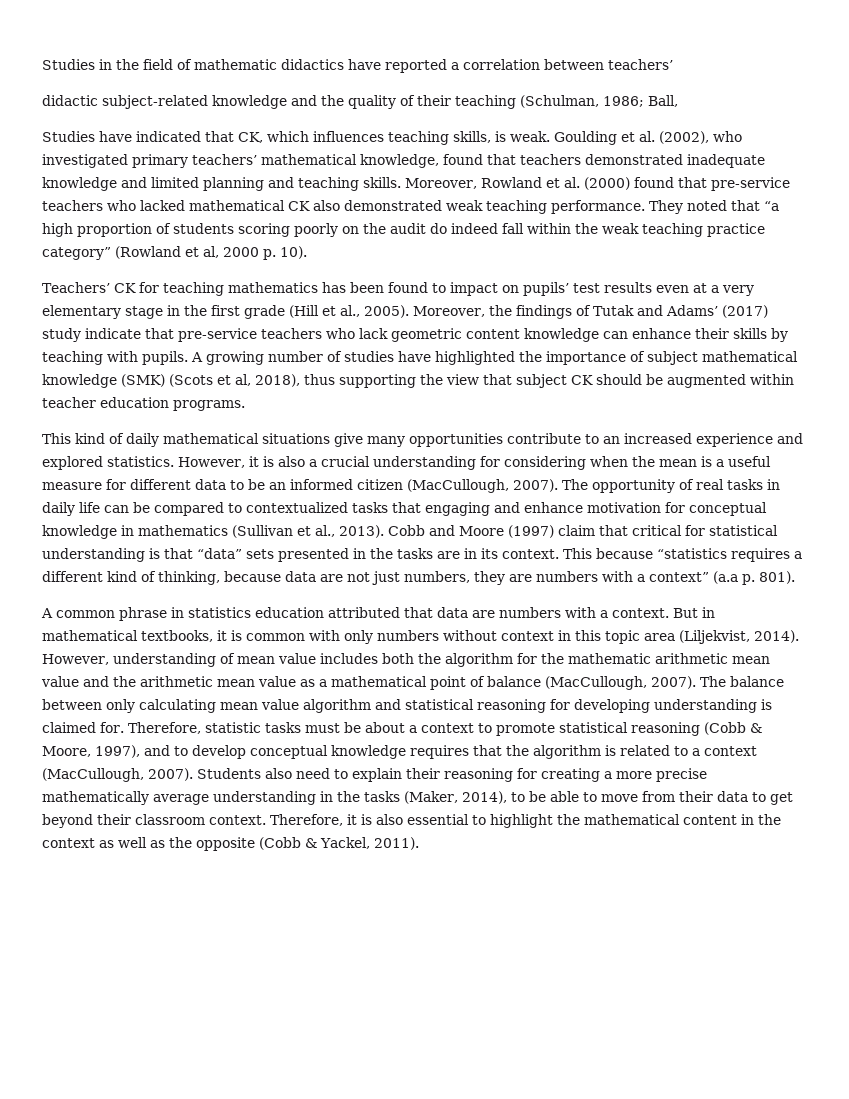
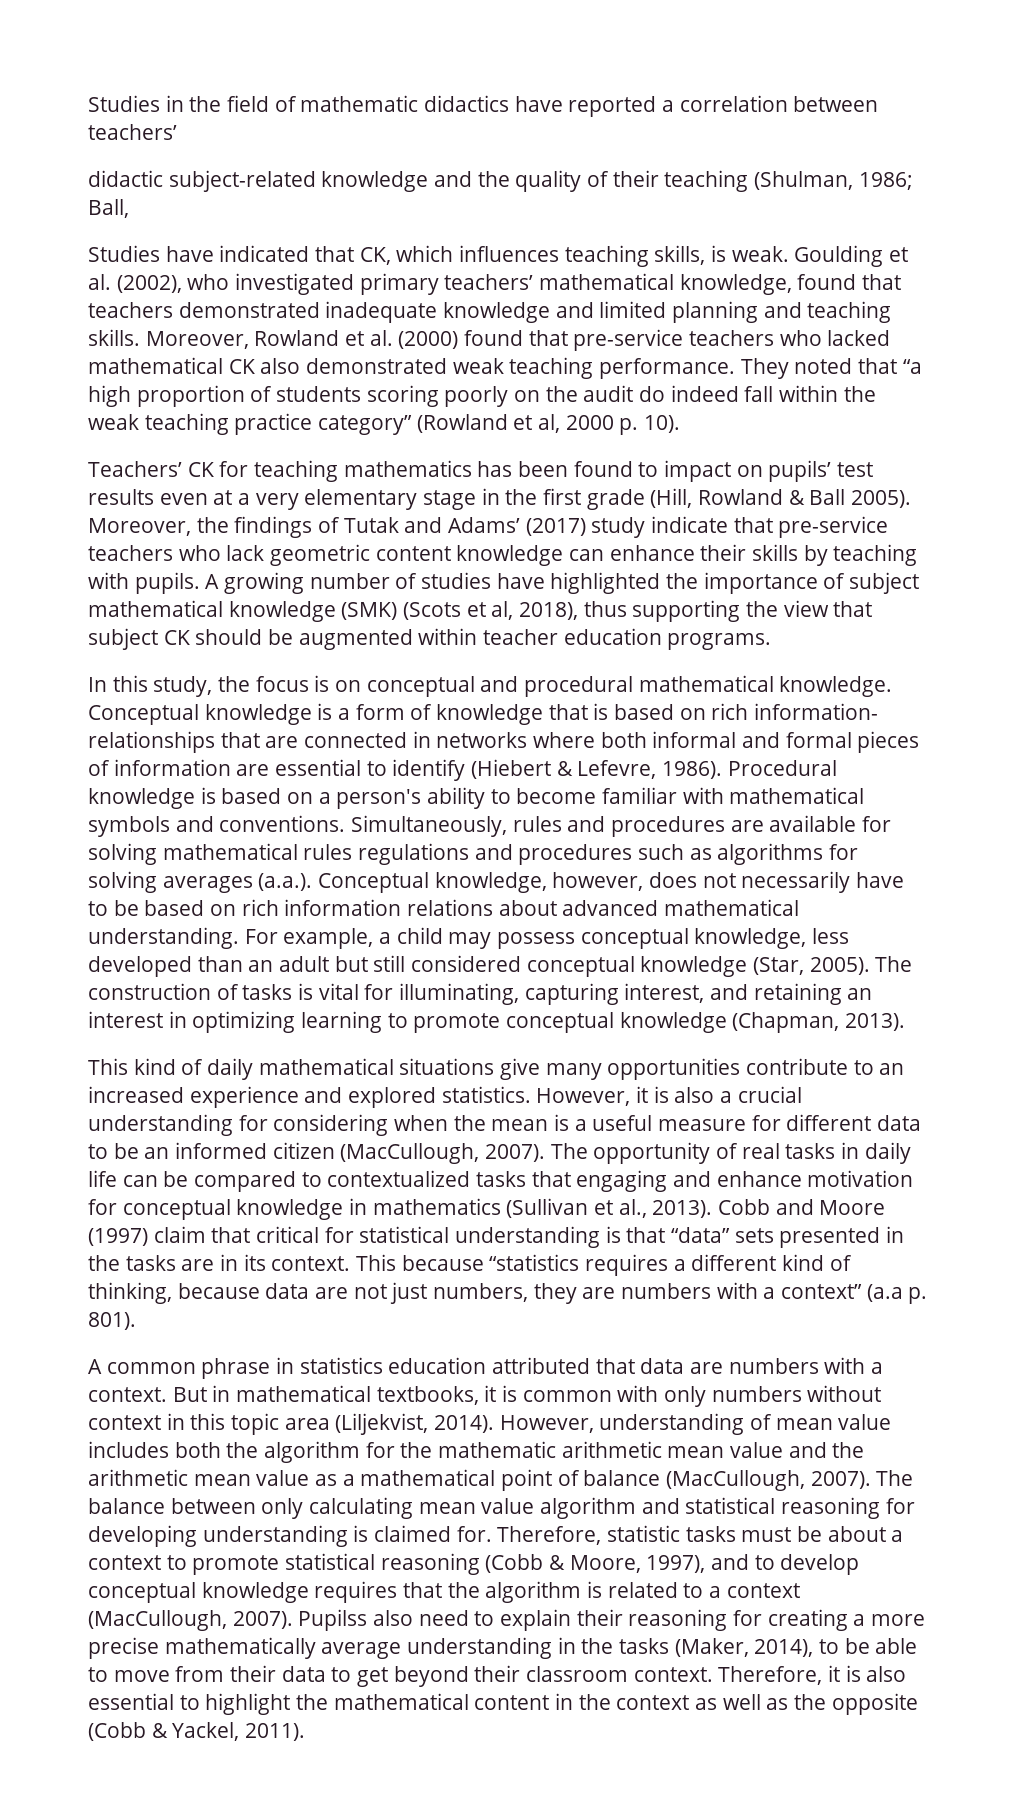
[520,95,599,108] (Schulman, -> [754,171,854,190] (Shulman,
[289,305,360,318] (Hill et al., -> [650,488,846,508] (Hill, Rowland & Ball
(245, 405) none -> [88,675,893,697] [88,703,879,725] [88,731,920,753] [88,759,837,781] [88,787,865,809] [88,815,892,837] [88,843,859,865] [88,871,905,893] [88,899,800,916] [88,927,850,949] [88,955,913,977] [88,983,873,1005] [88,1011,906,1033] // In this study, the focus is on conceptual and procedural mathematical knowledge. Conceptual knowledge is a form of knowledge that is based on rich information- relationships that are connected in networks where both informal and formal pieces of information are essential to identify (Hiebert & Lefevre, 1986). Procedural knowledge is based on a person's ability to become familiar with mathematical symbols and conventions. Simultaneously, rules and procedures are available for solving mathematical rules regulations and procedures such as algorithms for solving averages (a.a.). Conceptual knowledge, however, does not necessarily have to be based on rich information relations about advanced mathematical understanding. For example, a child may possess conceptual knowledge, less developed than an adult but still considered conceptual knowledge (Star, 2005). The construction of tasks is vital for illuminating, capturing interest, and retaining an interest in optimizing learning to promote conceptual knowledge (Chapman, 2013).
[197,768,261,779] Students -> [298,1609,368,1631] Pupilss

